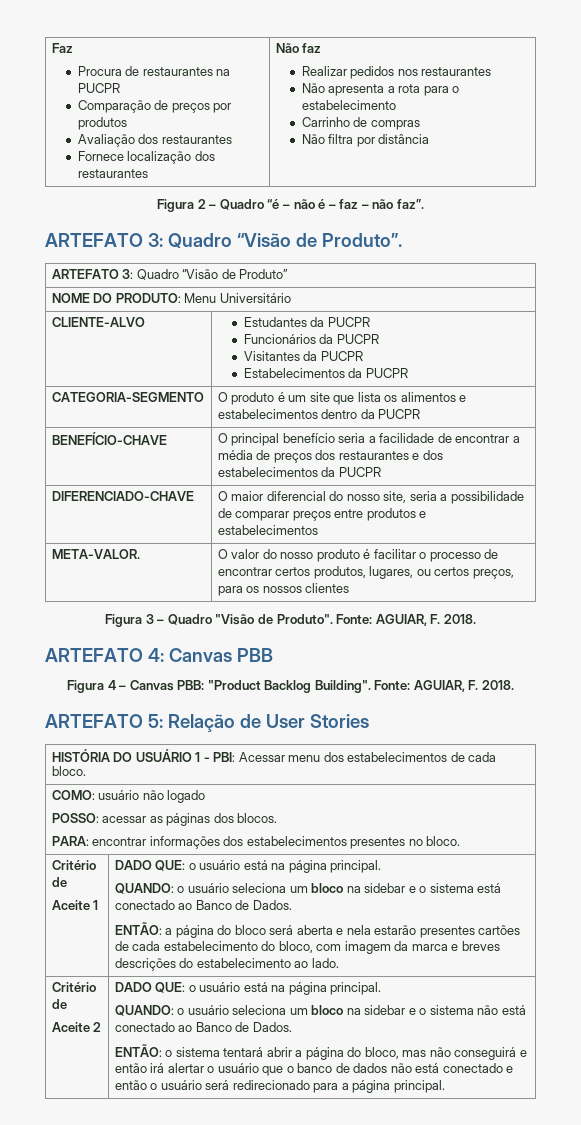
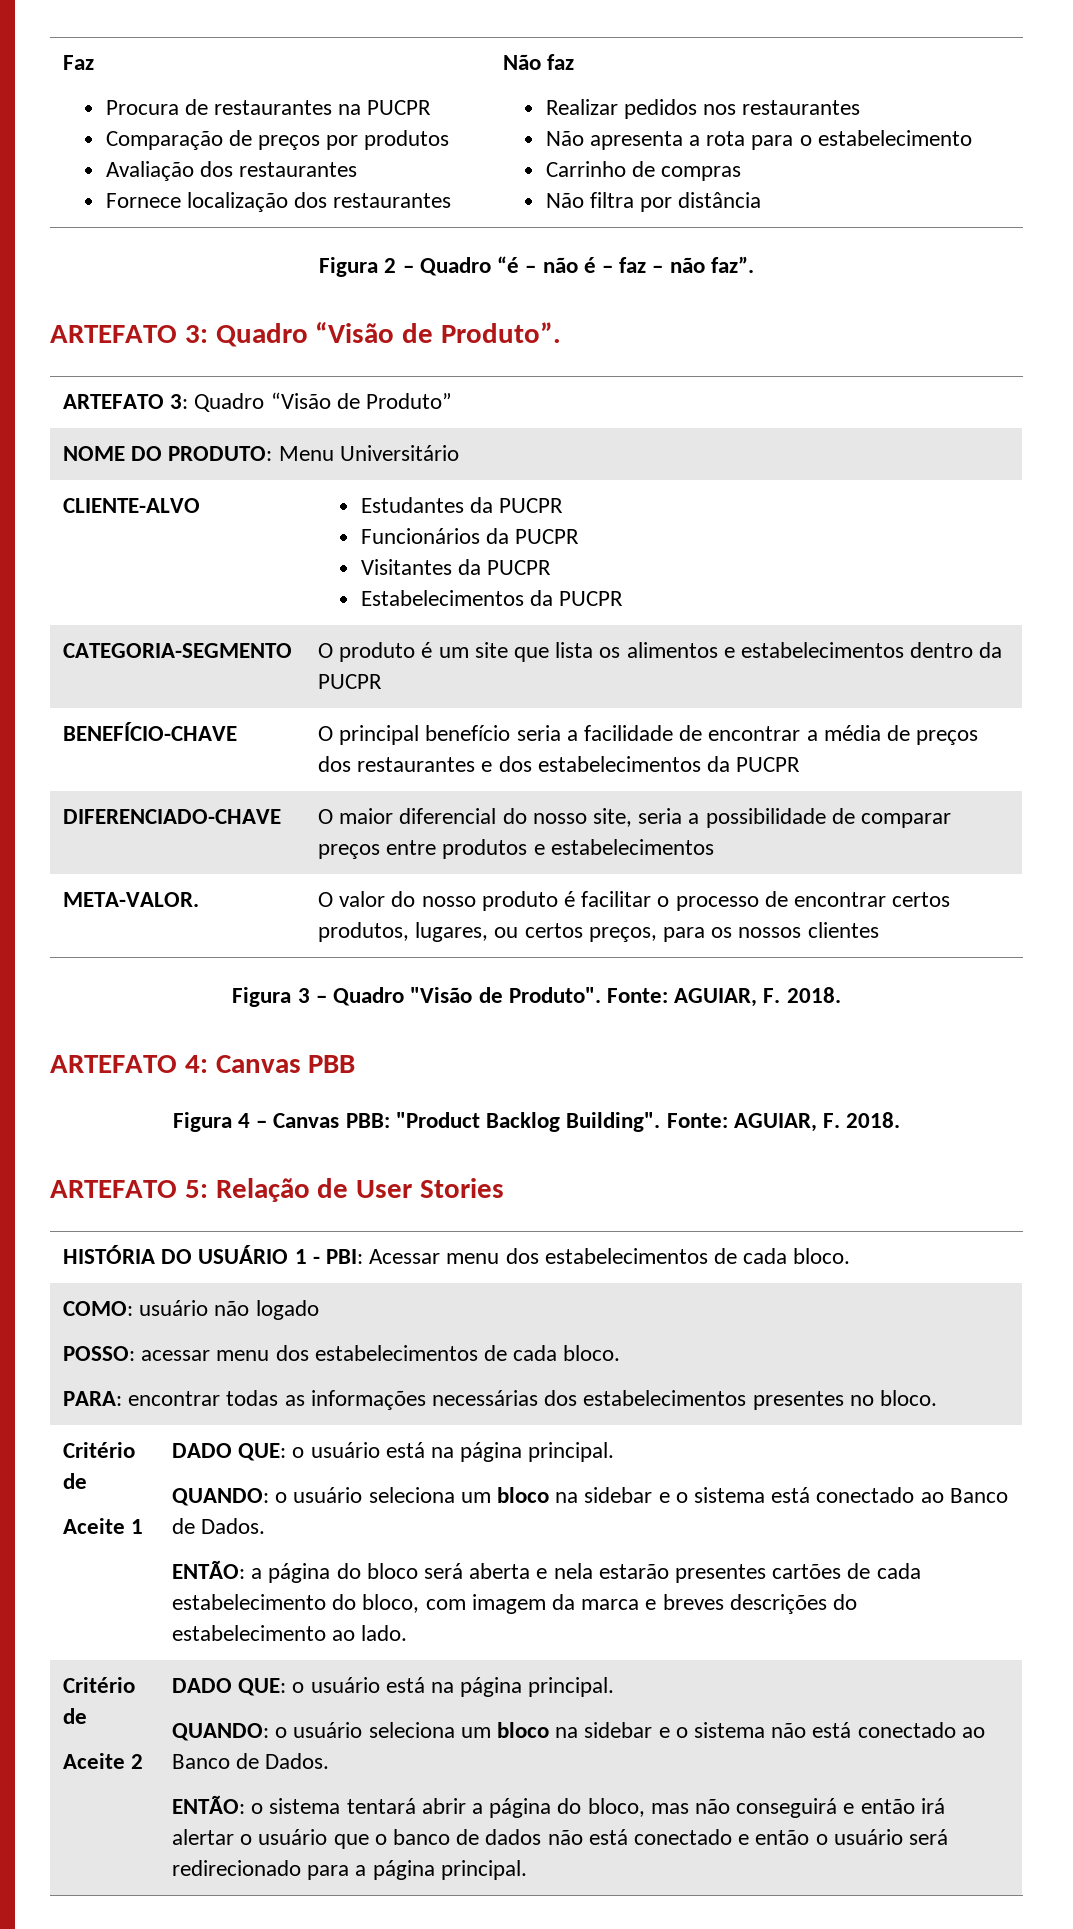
[149,813,278,826] [51,836,220,849] as páginas dos blocos. // PARA: encontrar informações -> [216,1345,621,1361] [62,1390,538,1410] menu dos estabelecimentos de cada bloco. // PARA: encontrar todas as informações necessárias

